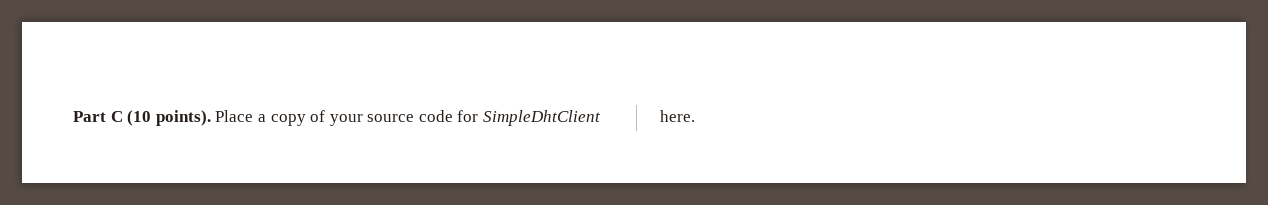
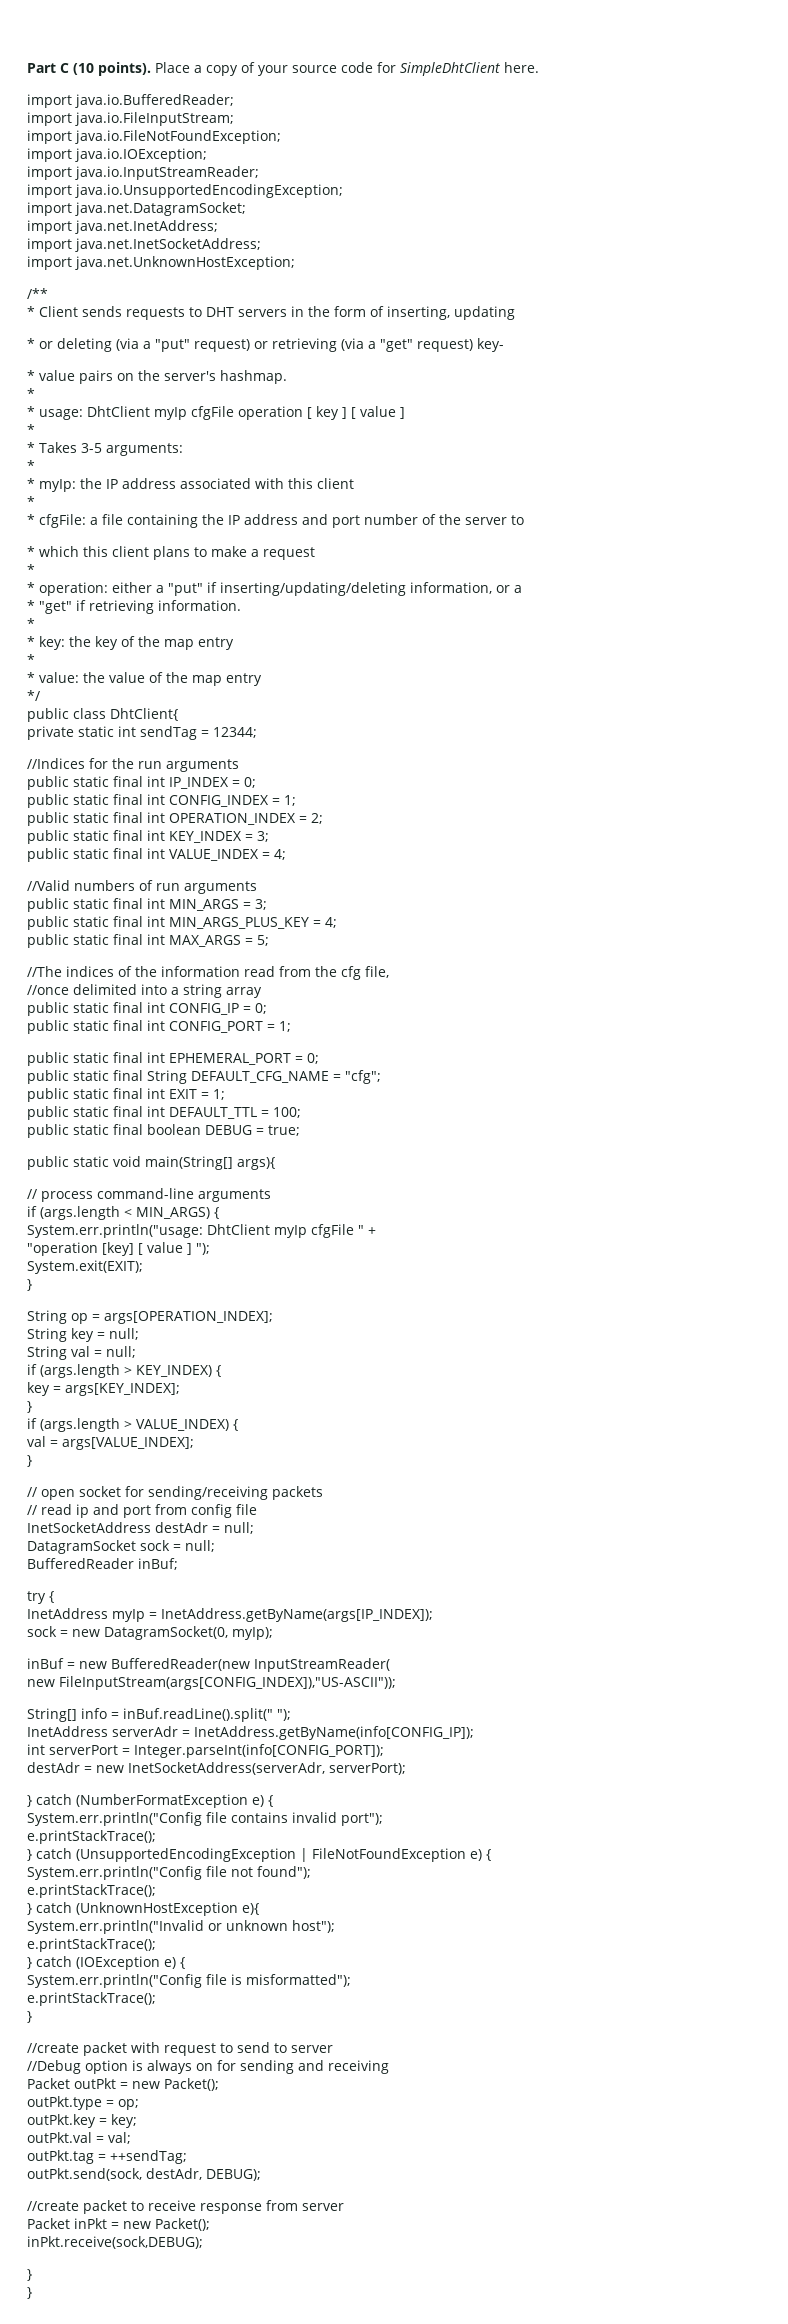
(695, 116) none -> [27,94,234,108] [27,112,234,126] [27,130,281,144] [27,148,207,162] [27,166,259,180] [27,184,343,198] [27,202,246,216] [27,220,218,234] [27,238,261,252] [27,256,295,270] [27,288,48,299] [27,306,515,320] [27,338,504,352] [27,370,287,384] [27,388,35,399] [27,406,405,420] [27,424,35,435] [27,442,183,456] [27,460,35,471] [27,478,354,492] [27,496,35,507] [27,514,524,528] [27,546,315,560] [27,564,35,575] [27,582,522,596] [27,600,241,614] [27,618,35,629] [27,636,234,650] [27,654,35,665] [27,672,262,686] [27,690,40,701] [27,708,178,722] [27,726,257,740] [27,758,239,772] [27,776,256,790] [27,794,296,808] [27,812,323,826] [27,830,269,844] [27,848,286,862] [27,880,257,894] [27,898,267,912] [27,916,337,930] [27,934,269,948] [27,966,389,980] [27,984,262,998] [27,1002,267,1016] [27,1020,291,1034] [27,1052,319,1066] [27,1070,381,1084] [27,1088,225,1102] [27,1106,301,1120] [27,1124,300,1138] [27,1156,275,1170] [27,1188,271,1202] [27,1206,219,1220] [27,1224,376,1238] [27,1242,210,1256] [27,1260,143,1274] [27,1279,32,1291] [27,1310,273,1324] [27,1328,139,1342] [27,1346,136,1360] [27,1364,221,1378] [27,1382,180,1396] [27,1401,32,1413] [27,1418,238,1432] [27,1436,194,1450] [27,1455,32,1467] [27,1486,323,1500] [27,1504,257,1518] [27,1522,254,1534] [27,1540,215,1554] [27,1558,178,1570] [27,1591,54,1604] [27,1608,433,1622] [27,1626,273,1640] [27,1658,390,1672] [27,1676,396,1690] [27,1708,291,1722] [27,1726,474,1740] [27,1744,384,1758] [27,1762,406,1775] [27,1794,273,1808] [27,1812,383,1826] [27,1830,156,1844] [27,1848,491,1862] [27,1866,311,1880] [27,1884,156,1898] [27,1902,259,1916] [27,1920,335,1934] [27,1938,156,1952] [27,1956,185,1970] [27,1974,351,1988] [27,1992,156,2006] [27,2011,32,2023] [27,2042,333,2056] [27,2060,389,2074] [27,2078,219,2091] [27,2096,139,2110] [27,2114,137,2128] [27,2132,131,2144] [27,2150,187,2164] [27,2168,261,2181] [27,2200,344,2214] [27,2218,210,2231] [27,2236,203,2249] [27,2269,32,2281] [27,2287,32,2299] // import java.io.BufferedReader; // import java.io.FileInputStream; // import java.io.FileNotFoundException; // import java.io.IOException; // import java.io.InputStreamReader; // import java.io.UnsupportedEncodingException; // import java.net.DatagramSocket; // import java.net.InetAddress; // import java.net.InetSocketAddress; // import java.net.UnknownHostException; // /** // * Client sends requests to DHT servers in the form of inserting, updating // * or deleting (via a "put" request) or retrieving (via a "get" request) key- // * value pairs on the server's hashmap. // * // * usage: DhtClient myIp cfgFile operation [ key ] [ value ] // * // * Takes 3-5 arguments: // * // * myIp: the IP address associated with this client // * // * cfgFile: a file containing the IP address and port number of the server to // * which this client plans to make a request // * // * operation: either a "put" if inserting/updating/deleting information, or a // * "get" if retrieving information. // * // * key: the key of the map entry // * // * value: the value of the map entry // */ // public class DhtClient{ // private static int sendTag = 12344; // //Indices for the run arguments // public static final int IP_INDEX = 0; // public static final int CONFIG_INDEX = 1; // public static final int OPERATION_INDEX = 2; // public static final int KEY_INDEX = 3; // public static final int VALUE_INDEX = 4; // //Valid numbers of run arguments // public static final int MIN_ARGS = 3; // public static final int MIN_ARGS_PLUS_KEY = 4; // public static final int MAX_ARGS = 5; // //The indices of the information read from the cfg file, // //once delimited into a string array // public static final int CONFIG_IP = 0; // public static final int CONFIG_PORT = 1; // public static final int EPHEMERAL_PORT = 0; // public static final String DEFAULT_CFG_NAME = "cfg"; // public static final int EXIT = 1; // public static final int DEFAULT_TTL = 100; // public static final boolean DEBUG = true; // public static void main(String[] args){ // // process command-line arguments // if (args.length < MIN_ARGS) { // System.err.println("usage: DhtClient myIp cfgFile " + // "operation [key] [ value ] "); // System.exit(EXIT); // } // String op = args[OPERATION_INDEX]; // String key = null; // String val = null; // if (args.length > KEY_INDEX) { // key = args[KEY_INDEX]; // } // if (args.length > VALUE_INDEX) { // val = args[VALUE_INDEX]; // } // // open socket for sending/receiving packets // // read ip and port from config file // InetSocketAddress destAdr = null; // DatagramSocket sock = null; // BufferedReader inBuf; // try { // InetAddress myIp = InetAddress.getByName(args[IP_INDEX]); // sock = new DatagramSocket(0, myIp); // inBuf = new BufferedReader(new InputStreamReader( // new FileInputStream(args[CONFIG_INDEX]),"US-ASCII")); // String[] info = inBuf.readLine().split(" "); // InetAddress serverAdr = InetAddress.getByName(info[CONFIG_IP]); // int serverPort = Integer.parseInt(info[CONFIG_PORT]); // destAdr = new InetSocketAddress(serverAdr, serverPort); // } catch (NumberFormatException e) { // System.err.println("Config file contains invalid port"); // e.printStackTrace(); // } catch (UnsupportedEncodingException | FileNotFoundException e) { // System.err.println("Config file not found"); // e.printStackTrace(); // } catch (UnknownHostException e){ // System.err.println("Invalid or unknown host"); // e.printStackTrace(); // } catch (IOException e) { // System.err.println("Config file is misformatted"); // e.printStackTrace(); // } // //create packet with request to send to server // //Debug option is always on for sending and receiving // Packet outPkt = new Packet(); // outPkt.type = op; // outPkt.key = key; // outPkt.val = val; // outPkt.tag = ++sendTag; // outPkt.send(sock, destAdr, DEBUG); // //create packet to receive response from server // Packet inPkt = new Packet(); // inPkt.receive(sock,DEBUG); // } // }

